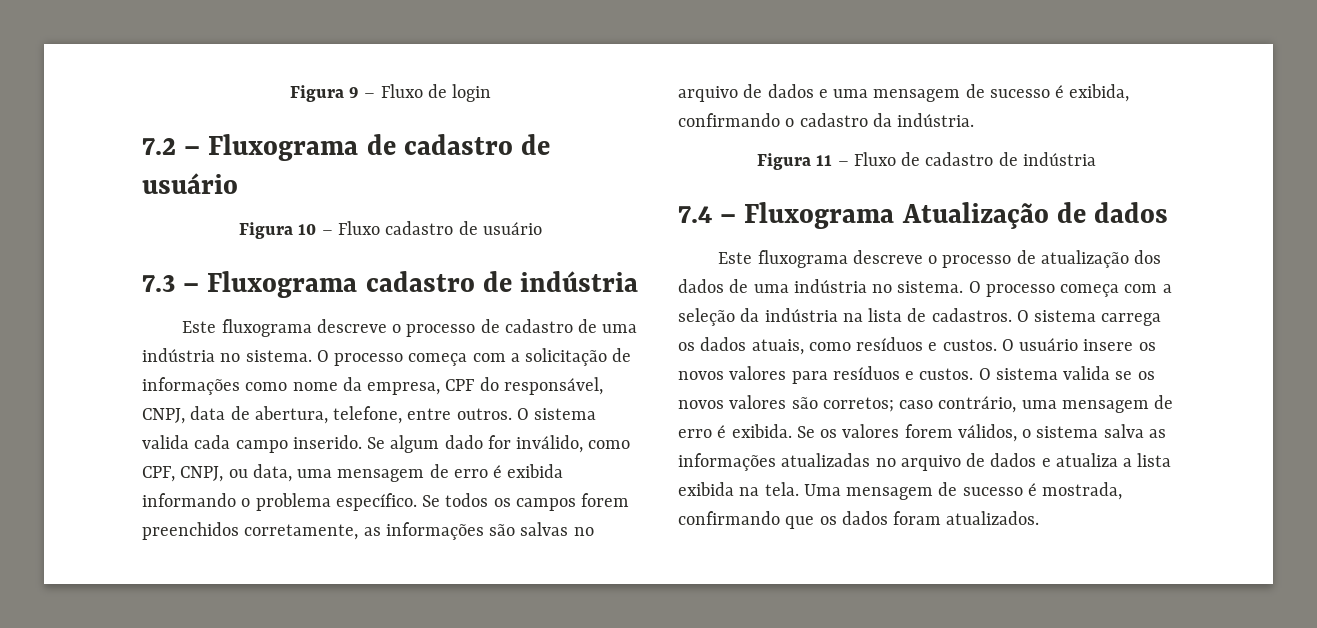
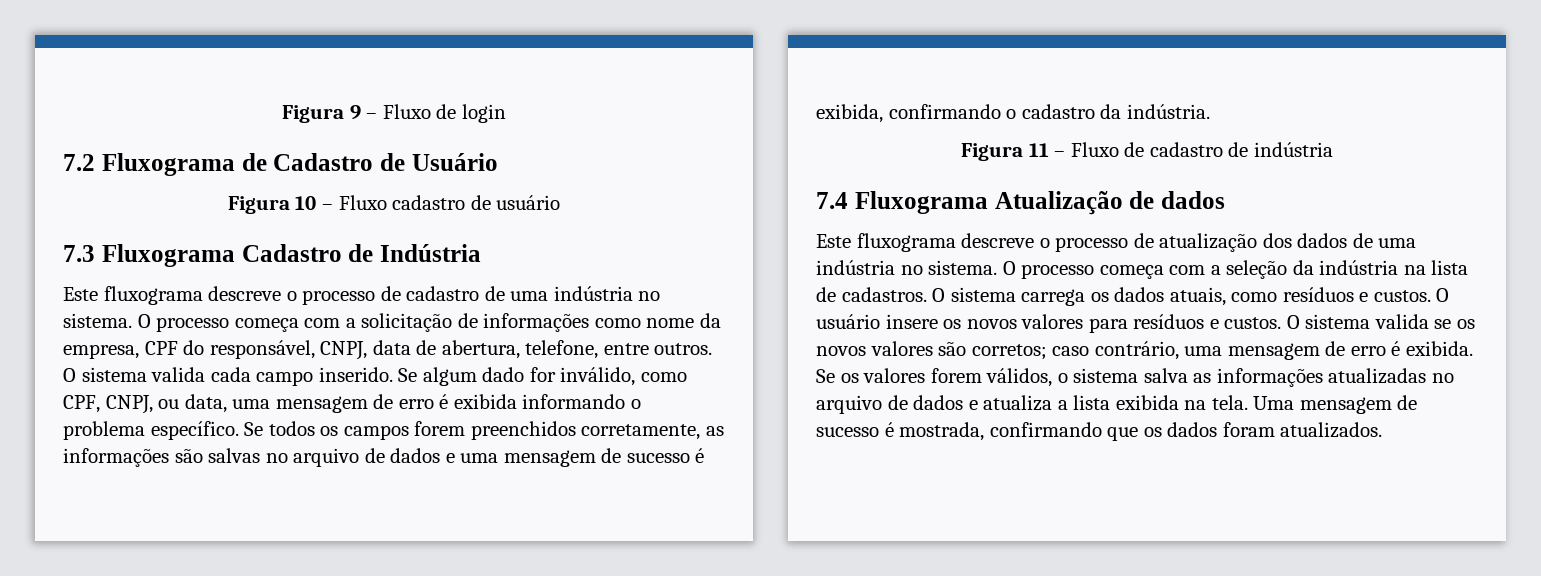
[184,146,201,155] – -> (95, 162) none
[403,134,551,155] [142,173,238,194] cadastro de usuário -> [273,153,498,171] Cadastro de Usuário
[183,271,639,298] – Fluxograma cadastro de indústria -> [101,244,481,267] Fluxograma Cadastro de Indústria
[720,214,737,223] – -> (848, 200) none

